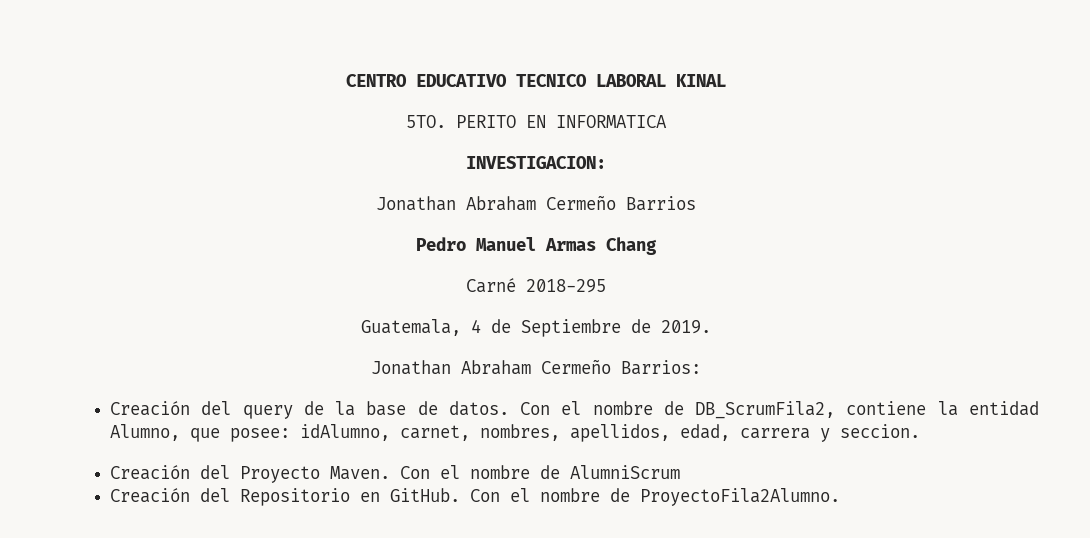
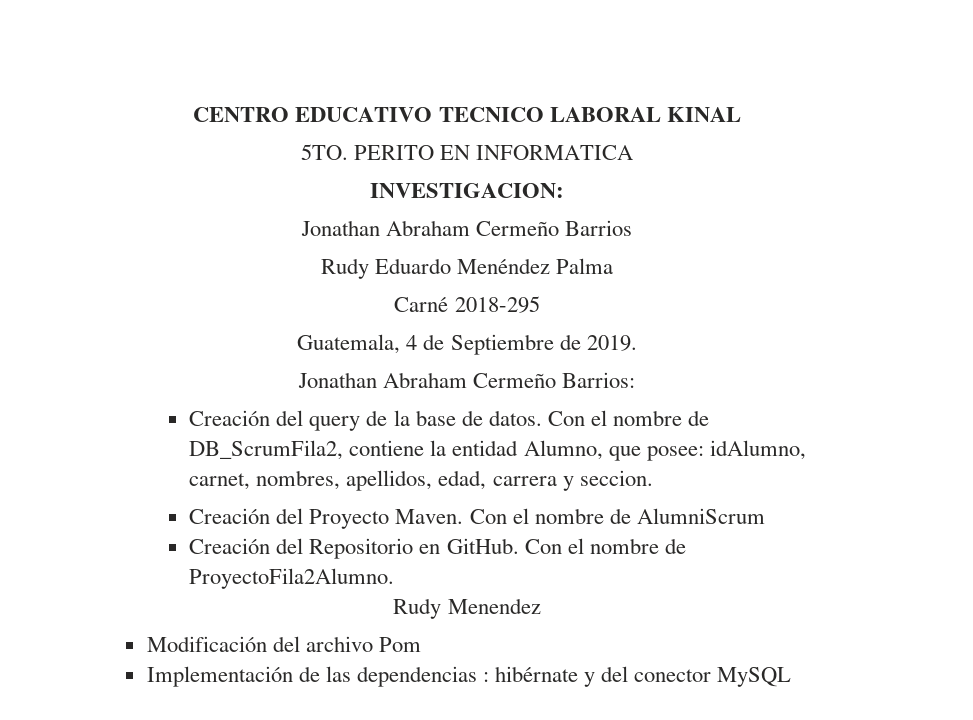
[415,237,657,255] Pedro Manuel Armas Chang -> [320,258,614,279] Rudy Eduardo Menéndez Palma
(840, 497) none -> [393,598,541,619] [146,636,421,652] [146,666,792,687] // Rudy Menendez // Modificación del archivo Pom // Implementación de las dependencias : hibérnate y del conector MySQL

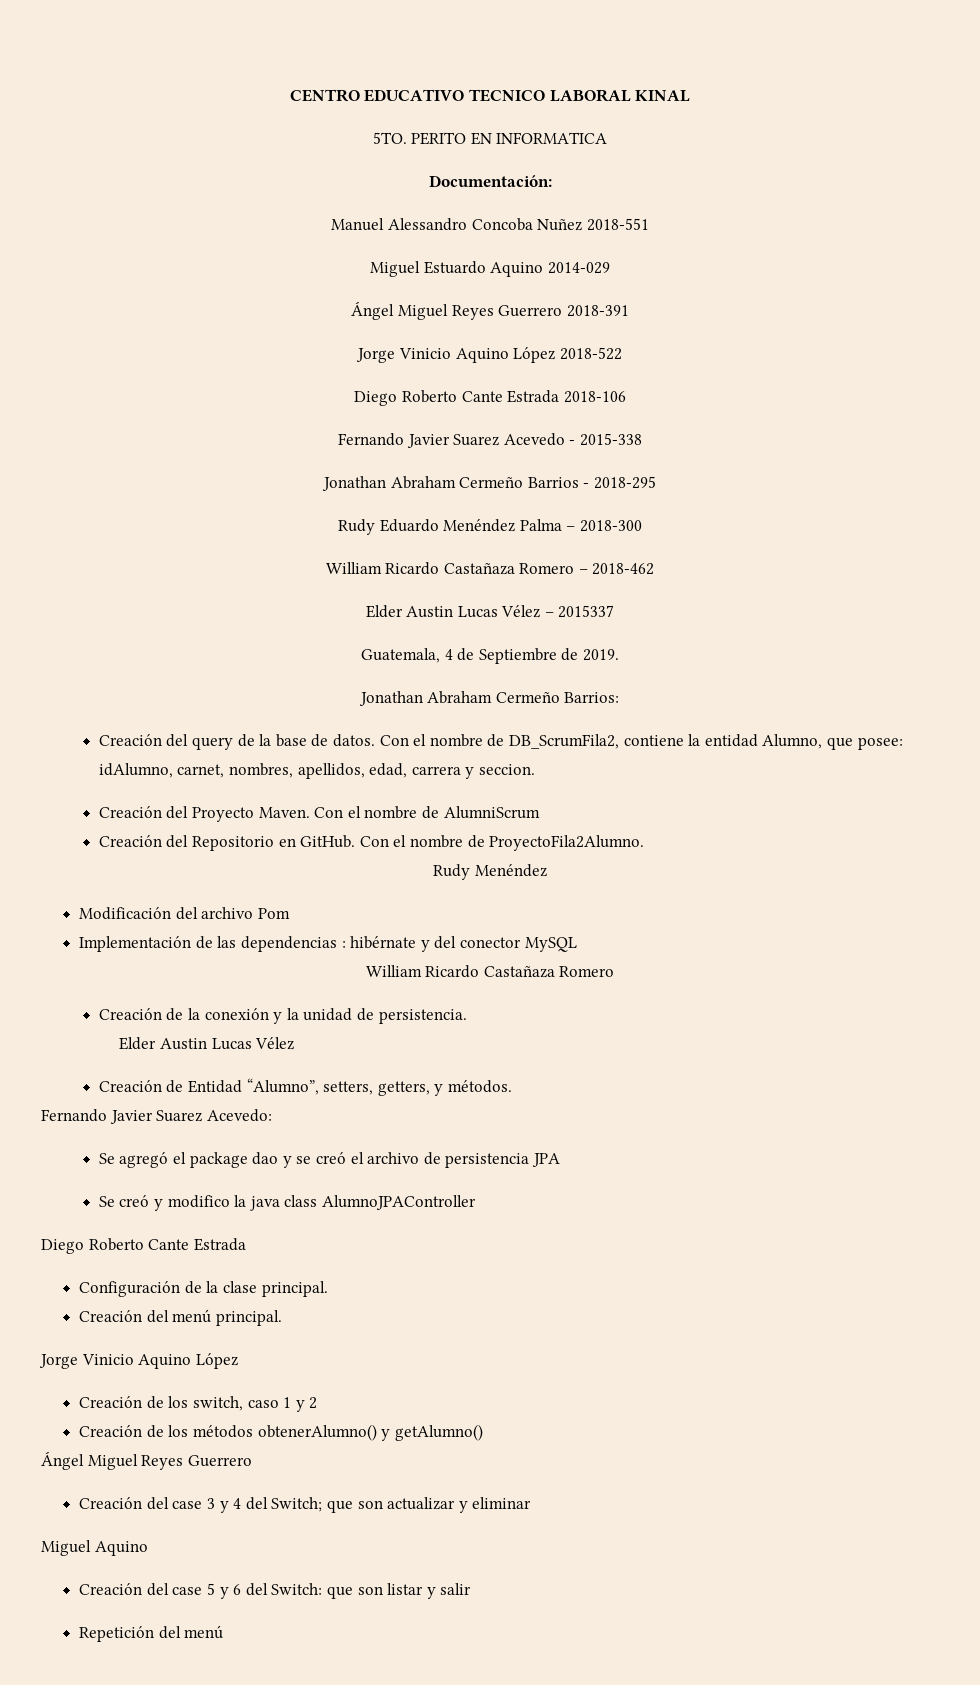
[370,183,564,198] INVESTIGACION: -> [428,175,552,187] [331,218,649,231] [370,261,610,277] [351,301,629,320] [356,347,622,363] [354,390,626,406] [338,433,642,448] Documentación: // Manuel Alessandro Concoba Nuñez 2018-551 // Miguel Estuardo Aquino 2014-029 // Ángel Miguel Reyes Guerrero 2018-391 // Jorge Vinicio Aquino López 2018-522 // Diego Roberto Cante Estrada 2018-106 // Fernando Javier Suarez Acevedo - 2015-338
(633, 228) none -> [583,476,656,489] - 2018-295
[394,296,540,313] // Carné 2018-295 -> [566,520,642,532] [325,562,655,575] [365,605,615,618] – 2018-300 // William Ricardo Castañaza Romero – 2018-462 // Elder Austin Lucas Vélez – 2015337
[447,598,541,614] Menendez -> [474,864,547,877] Menéndez
(792, 677) none -> [365,965,615,978] [98,1008,467,1024] [119,1037,295,1050] [98,1078,513,1096] [41,1109,272,1124] [98,1152,560,1168] [98,1195,477,1211] [41,1238,246,1254] [79,1281,328,1297] [79,1309,283,1326] [39,1353,238,1369] [79,1396,318,1412] [79,1424,483,1441] [41,1451,252,1470] [79,1497,532,1513] [41,1540,148,1556] [79,1583,472,1599] [79,1625,224,1642] // William Ricardo Castañaza Romero // Creación de la conexión y la unidad de persistencia. // Elder Austin Lucas Vélez // Creación de Entidad “Alumno”, setters, getters, y métodos. // Fernando Javier Suarez Acevedo: // Se agregó el package dao y se creó el archivo de persistencia JPA // Se creó y modifico la java class AlumnoJPAController // Diego Roberto Cante Estrada // Configuración de la clase principal. // Creación del menú principal. // Jorge Vinicio Aquino López // Creación de los switch, caso 1 y 2 // Creación de los métodos obtenerAlumno() y getAlumno() // Ángel Miguel Reyes Guerrero // Creación del case 3 y 4 del Switch; que son actualizar y eliminar // Miguel Aquino // Creación del case 5 y 6 del Switch: que son listar y salir // Repetición del menú

